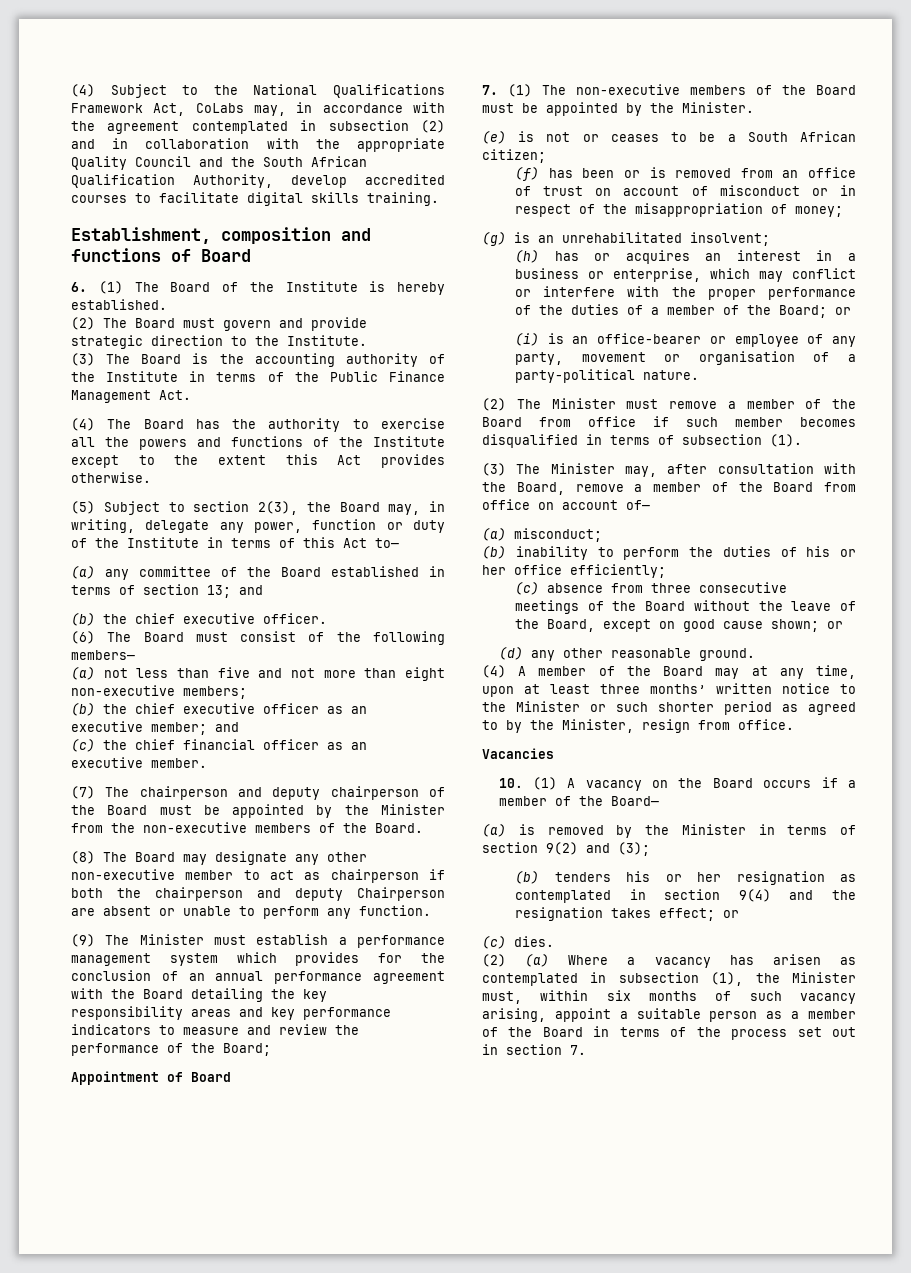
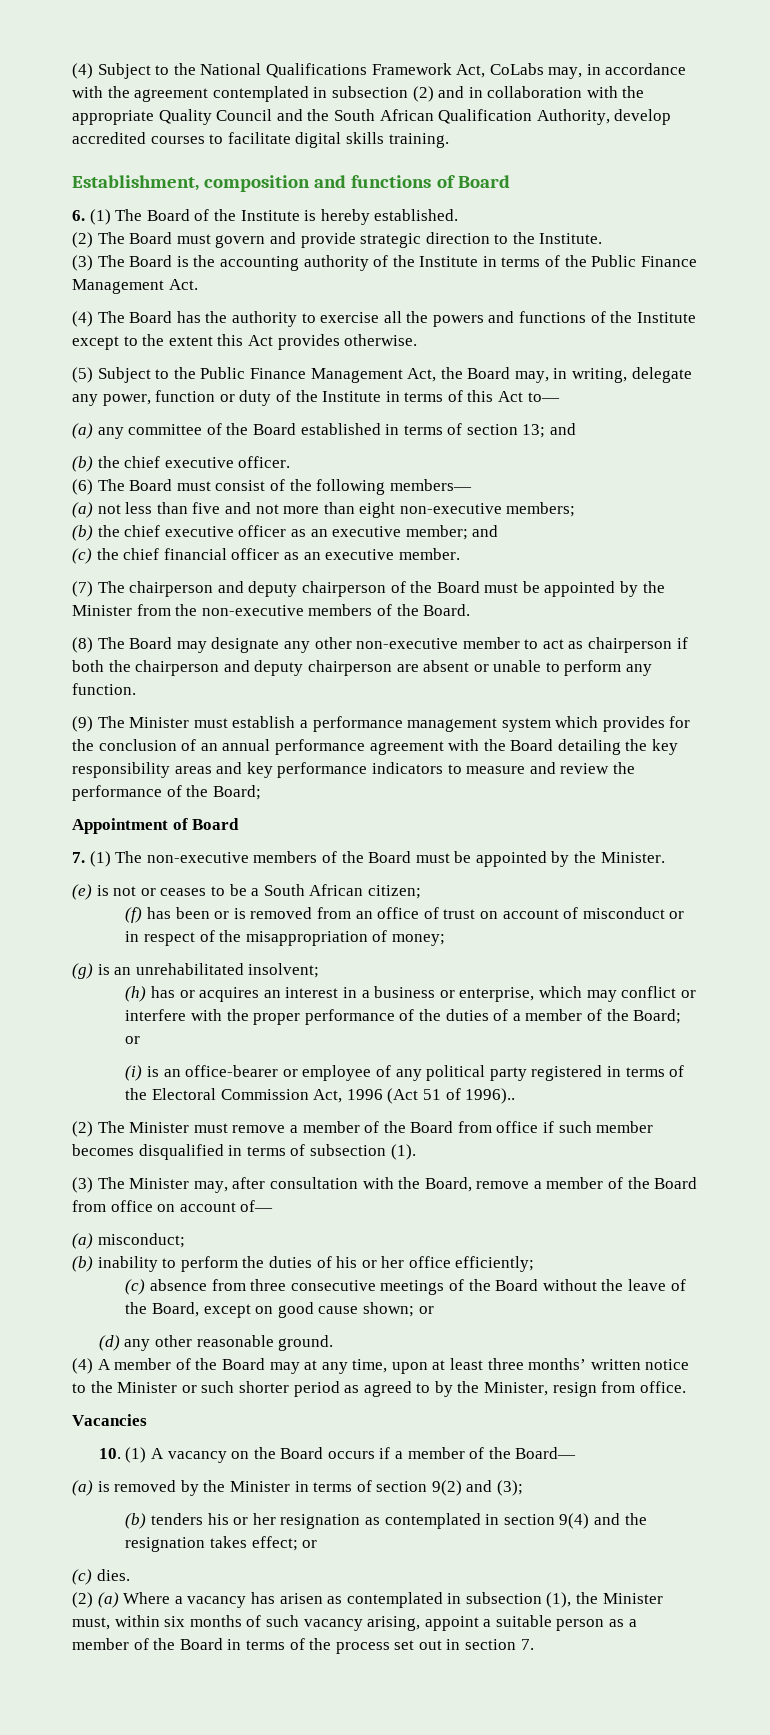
[193,501,298,515] section 2(3), -> [173,367,437,383] the Public Finance Management Act,
[357,887,445,901] Chairperson -> [307,660,392,676] chairperson
[515,351,856,365] [515,369,700,383] party, movement or organisation of a party-political nature. -> [426,1065,685,1081] [125,1088,516,1104] political party registered in terms of the Electoral Commission Act, 1996 (Act 51 of 1996)..

